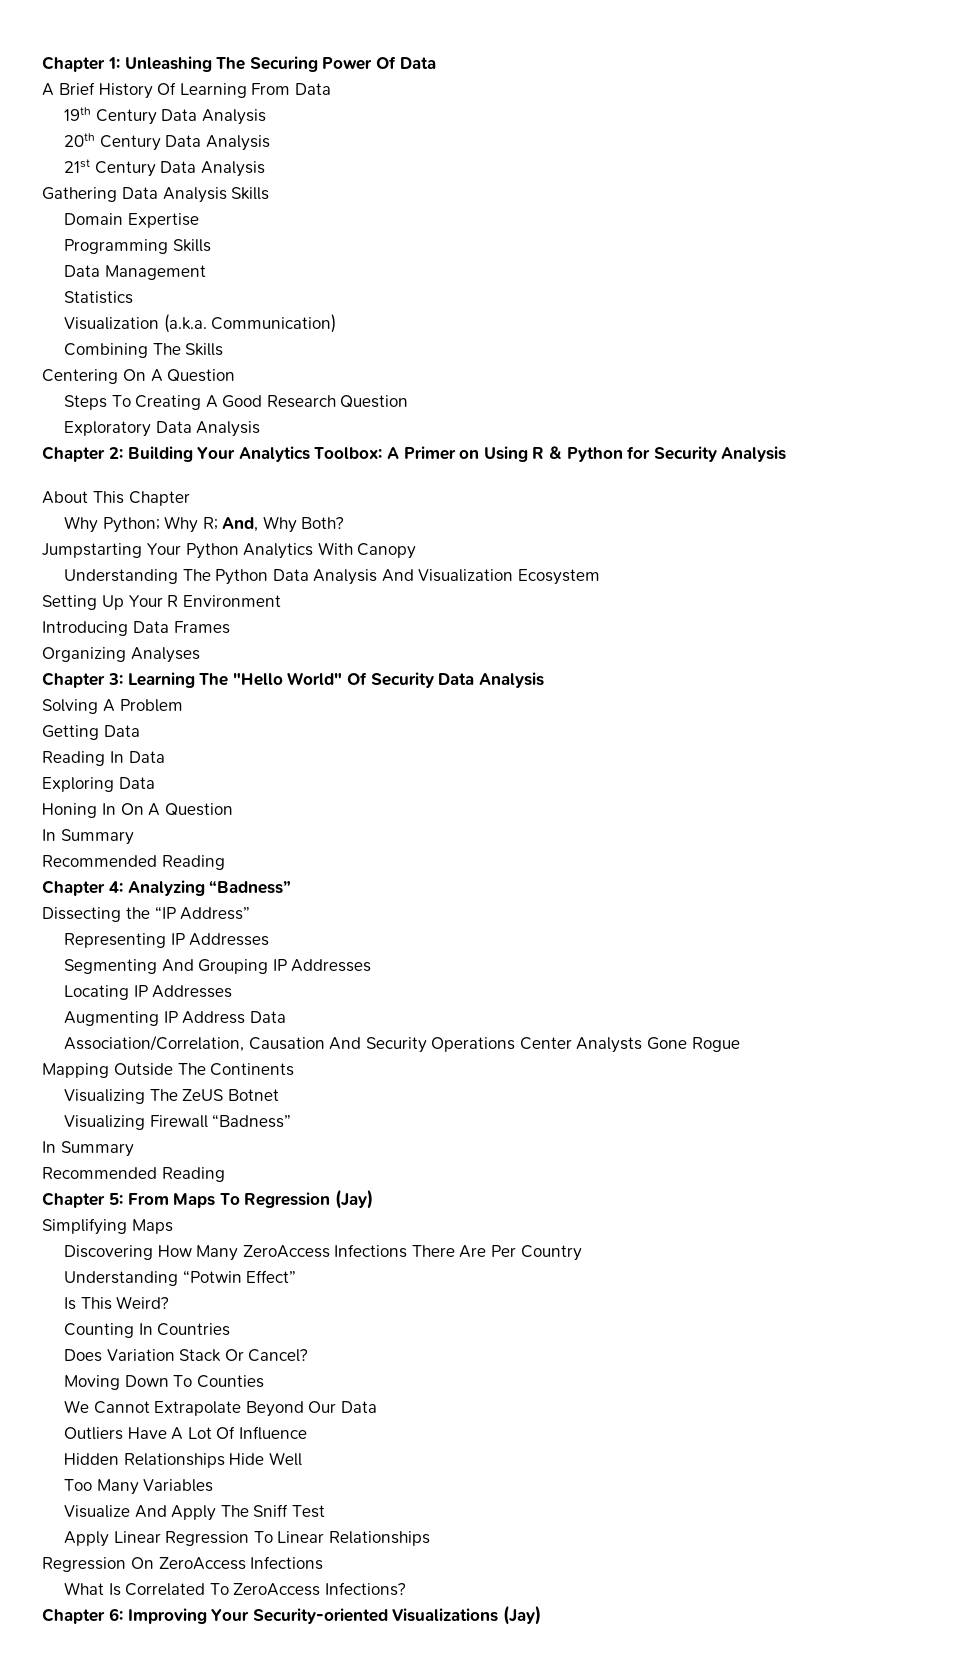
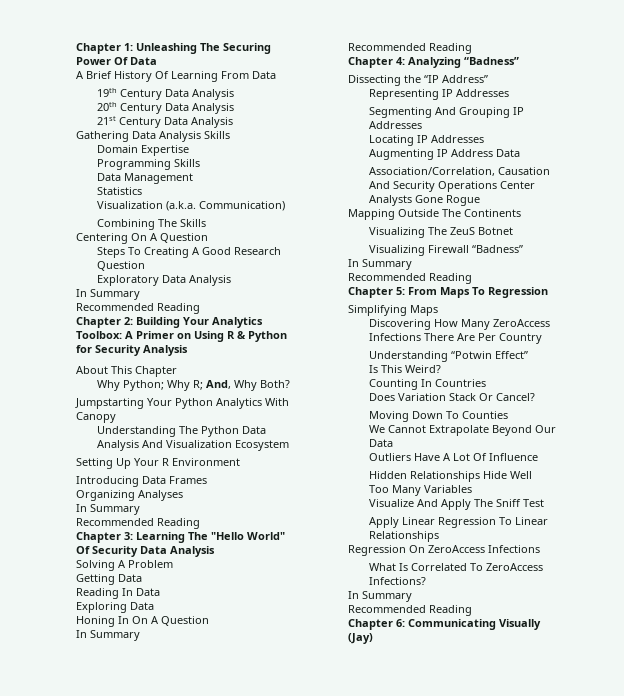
(261, 429) none -> [76,289,141,300] [76,303,201,314] // In Summary // Recommended Reading
(201, 655) none -> [76,504,141,515] [76,518,201,529] // In Summary // Recommended Reading
[182,1089,224,1101] ZeUS -> [449,227,475,235] ZeuS
[335,1189,374,1209] (Jay) -> (549, 292) none
[42,1608,499,1624] Chapter 6: Improving Your Security-oriented Visualizations -> [348,591,413,602] [348,605,473,616] [348,619,542,630] In Summary // Recommended Reading // Chapter 6: Communicating Visually

